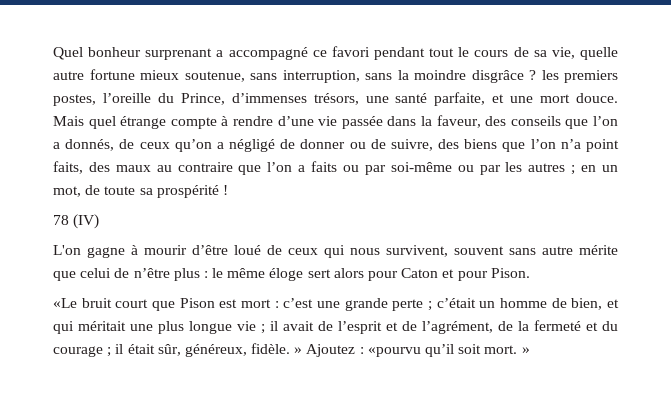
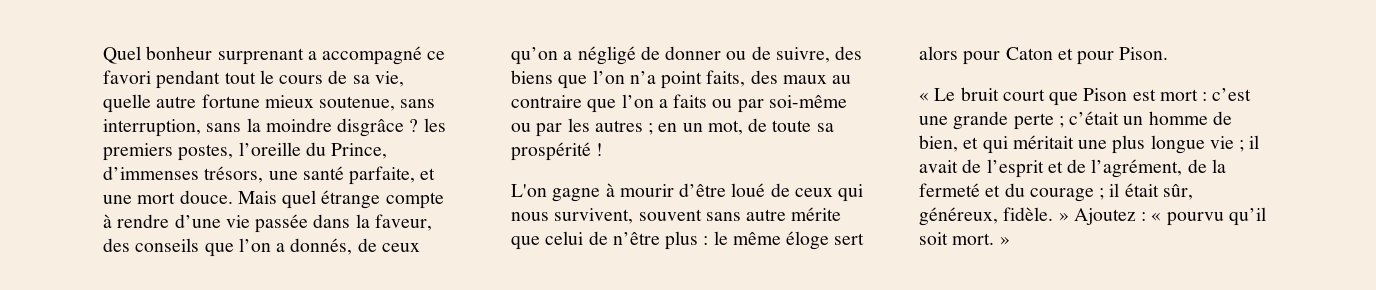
[53,214,100,229] // 78 (IV) -> (604, 149) none
[53,298,77,308] «Le -> [919,88,956,101] « Le
[367,347,421,357] «pourvu -> [1151,212,1224,226] « pourvu

